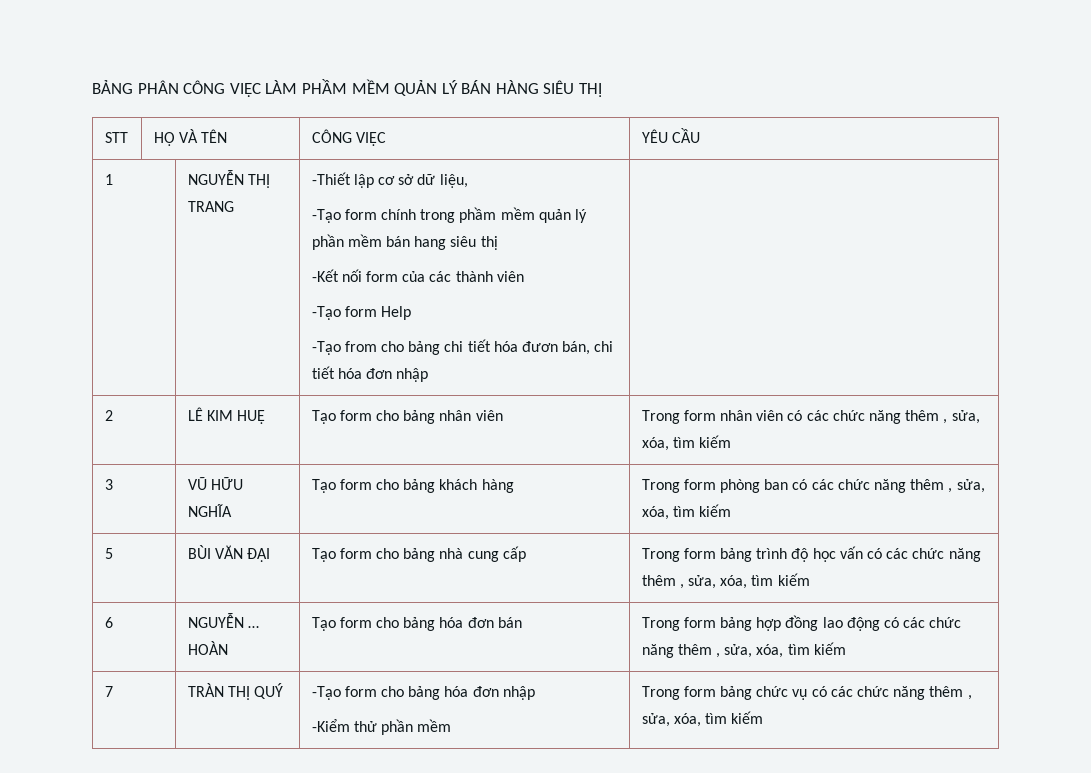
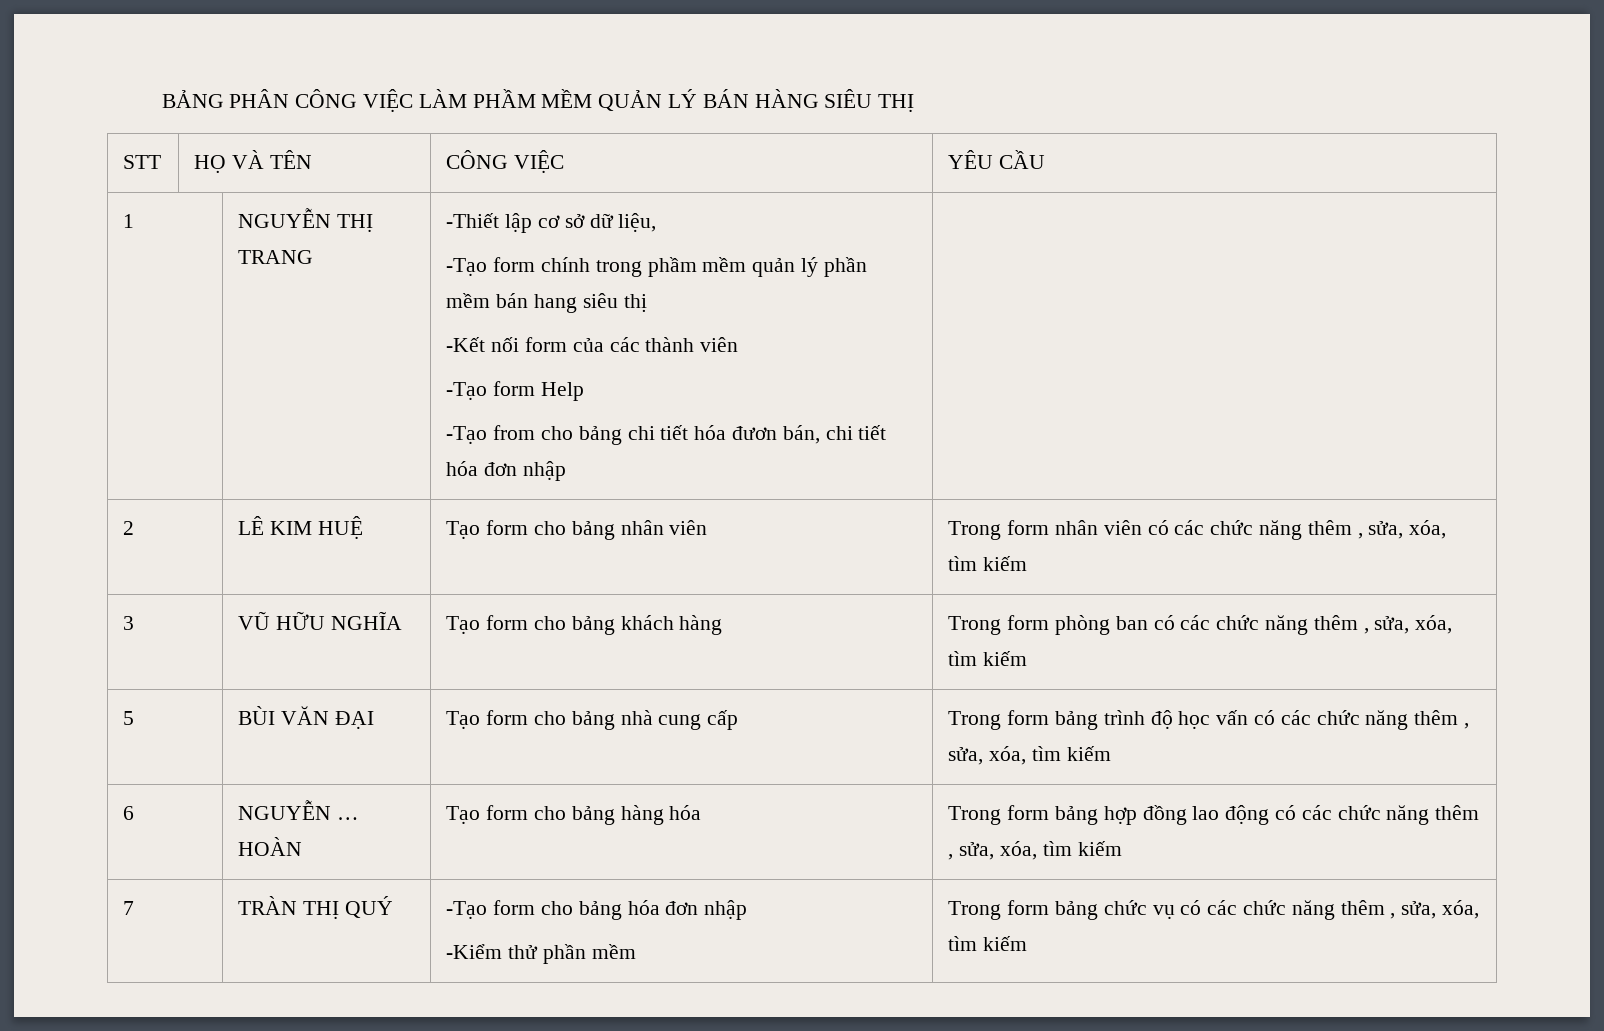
[439,617,522,628] hóa đơn bán -> [620,805,702,825] hàng hóa

